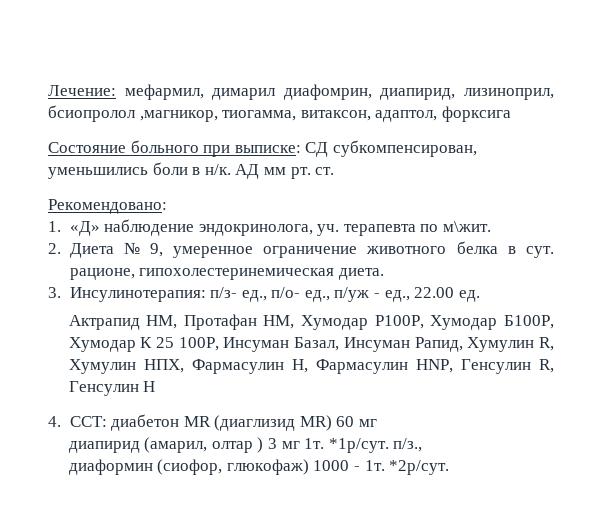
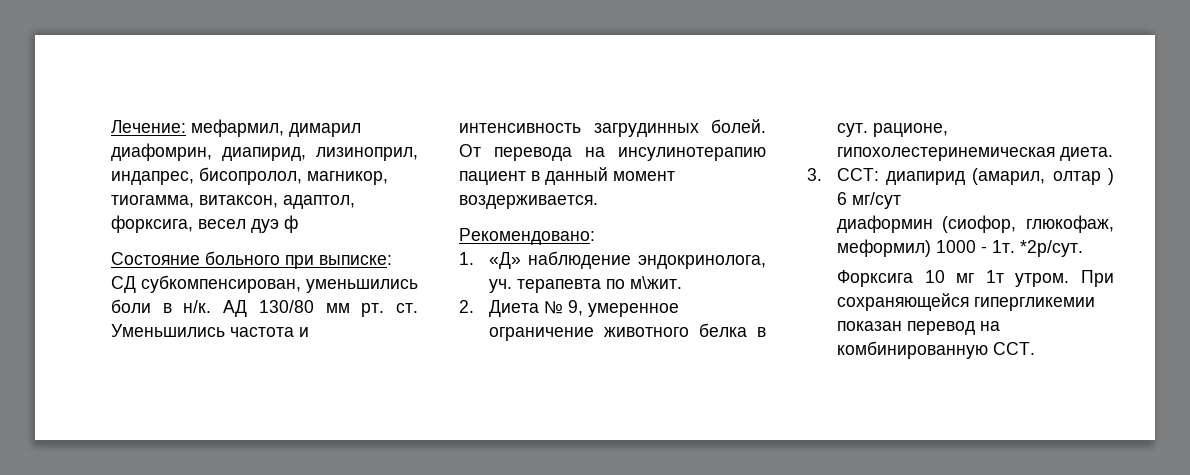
[48,105,511,122] бсиопролол ,магникор, тиогамма, витаксон, адаптол, форксига -> [111,167,388,185] [111,195,355,209] [111,215,298,233] индапрес, бисопролол, магникор, тиогамма, витаксон, адаптол, форксига, весел дуэ ф
(260, 171) none -> [258,300,314,313] 130/80
(335, 171) none -> [111,324,309,337] [459,119,766,137] [459,144,766,161] [459,167,675,185] [459,195,598,209] Уменьшились частота и интенсивность загрудинных болей. От перевода на инсулинотерапию пациент в данный момент воздерживается.
[69,287,480,302] [68,314,554,330] [68,337,554,352] [68,359,554,374] [68,381,156,396] [48,414,378,431] [68,437,423,453] Инсулинотерапия: п/з- ед., п/о- ед., п/уж - ед., 22.00 ед. // Актрапид НМ, Протафан НМ, Хумодар Р100Р, Хумодар Б100Р, Хумодар К 25 100Р, Инсуман Базал, Инсуман Рапид, Хумулин R, Хумулин НПХ, Фармасулин Н, Фармасулин НNР, Генсулин R, Генсулин Н // 4. ССТ: диабетон МR (диаглизид МR) 60 мг // диапирид (амарил, олтар ) 3 мг 1т. *1р/сут. п/з., -> [836,168,1114,185] [836,192,901,209] ССТ: диапирид (амарил, олтар ) 6 мг/сут
[226,459,309,475] глюкофаж) -> [1026,215,1114,233] [836,239,931,257] глюкофаж, меформил)
(450, 467) none -> [836,270,1114,287] [836,293,1095,311] [836,321,1000,335] [836,341,1035,359] // Форксига 10 мг 1т утром. При сохраняющейся гипергликемии показан перевод на комбинированную ССТ.

